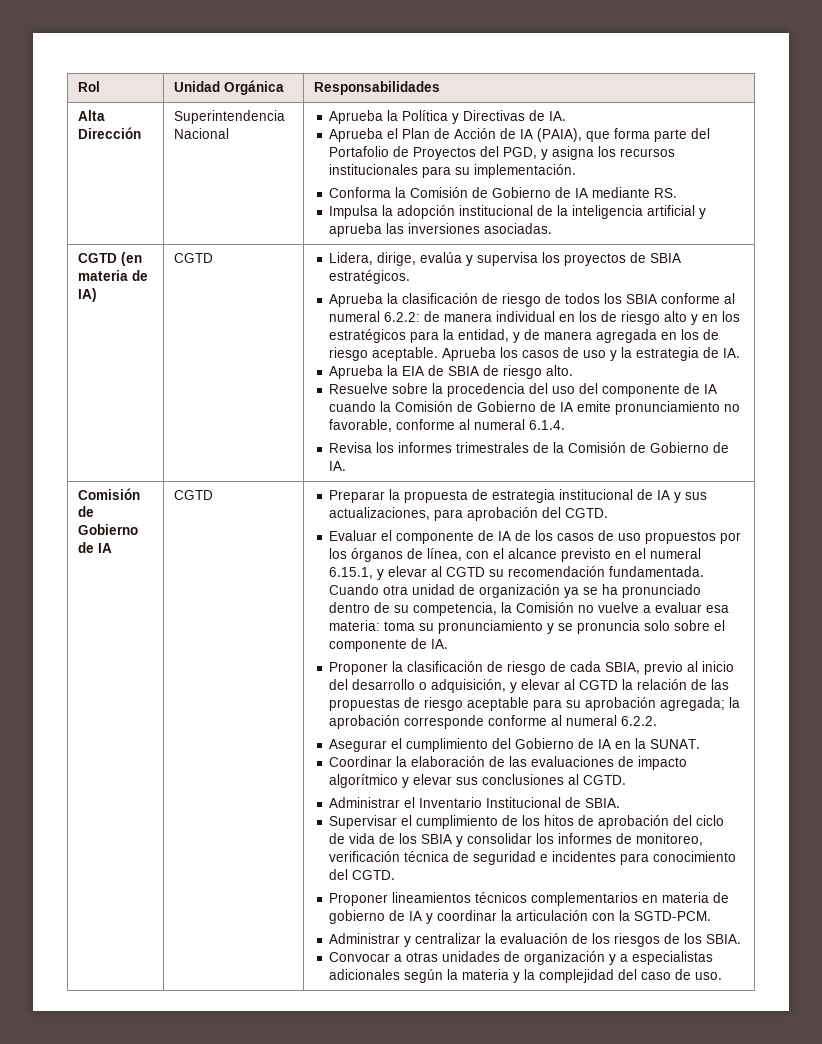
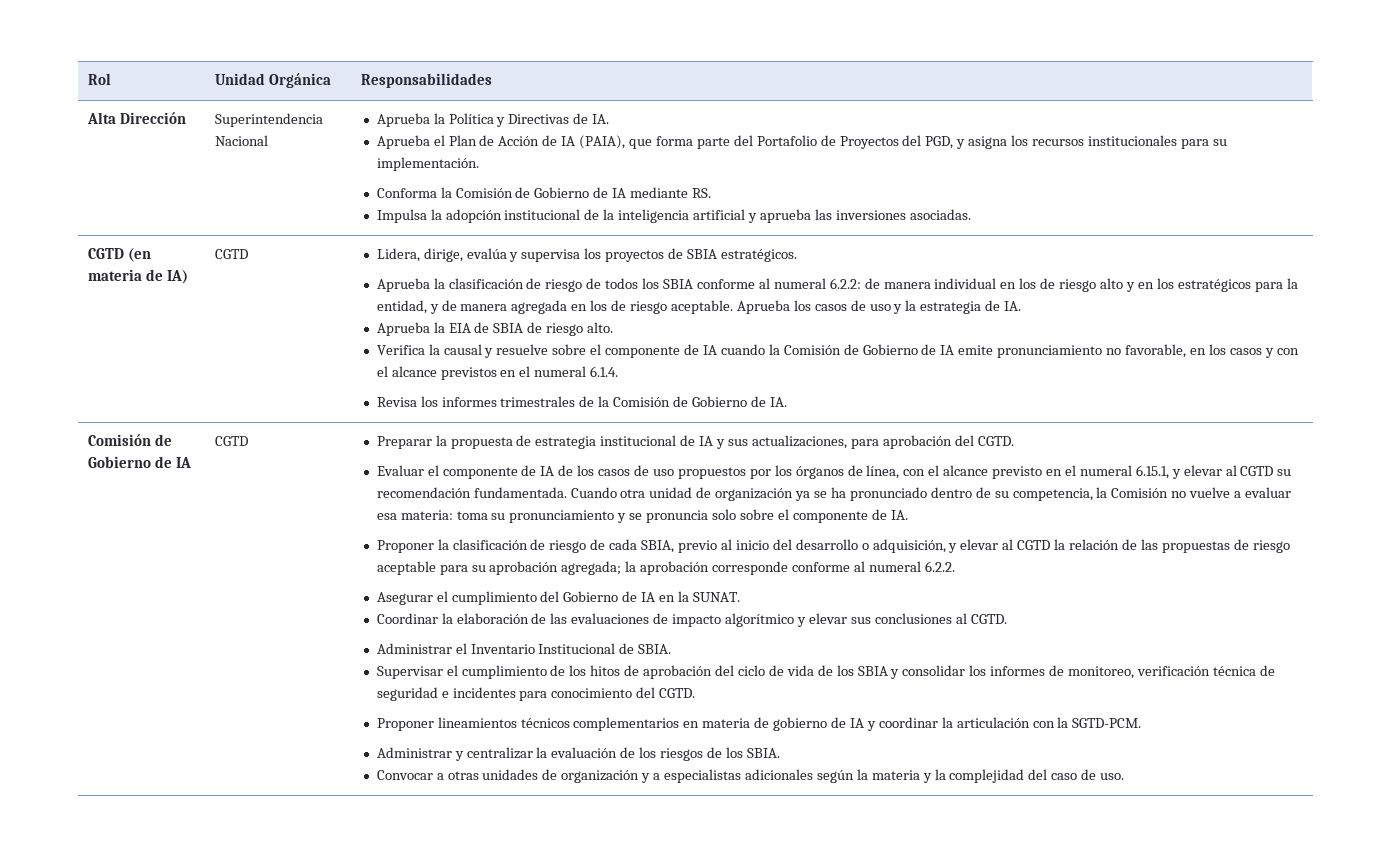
[329,383,599,397] Resuelve sobre la procedencia del uso del -> [376,344,602,358] Verifica la causal y resuelve sobre el
[396,419,471,430] conforme al -> [1189,344,1299,358] [376,366,531,380] en los casos y con el alcance previstos en el

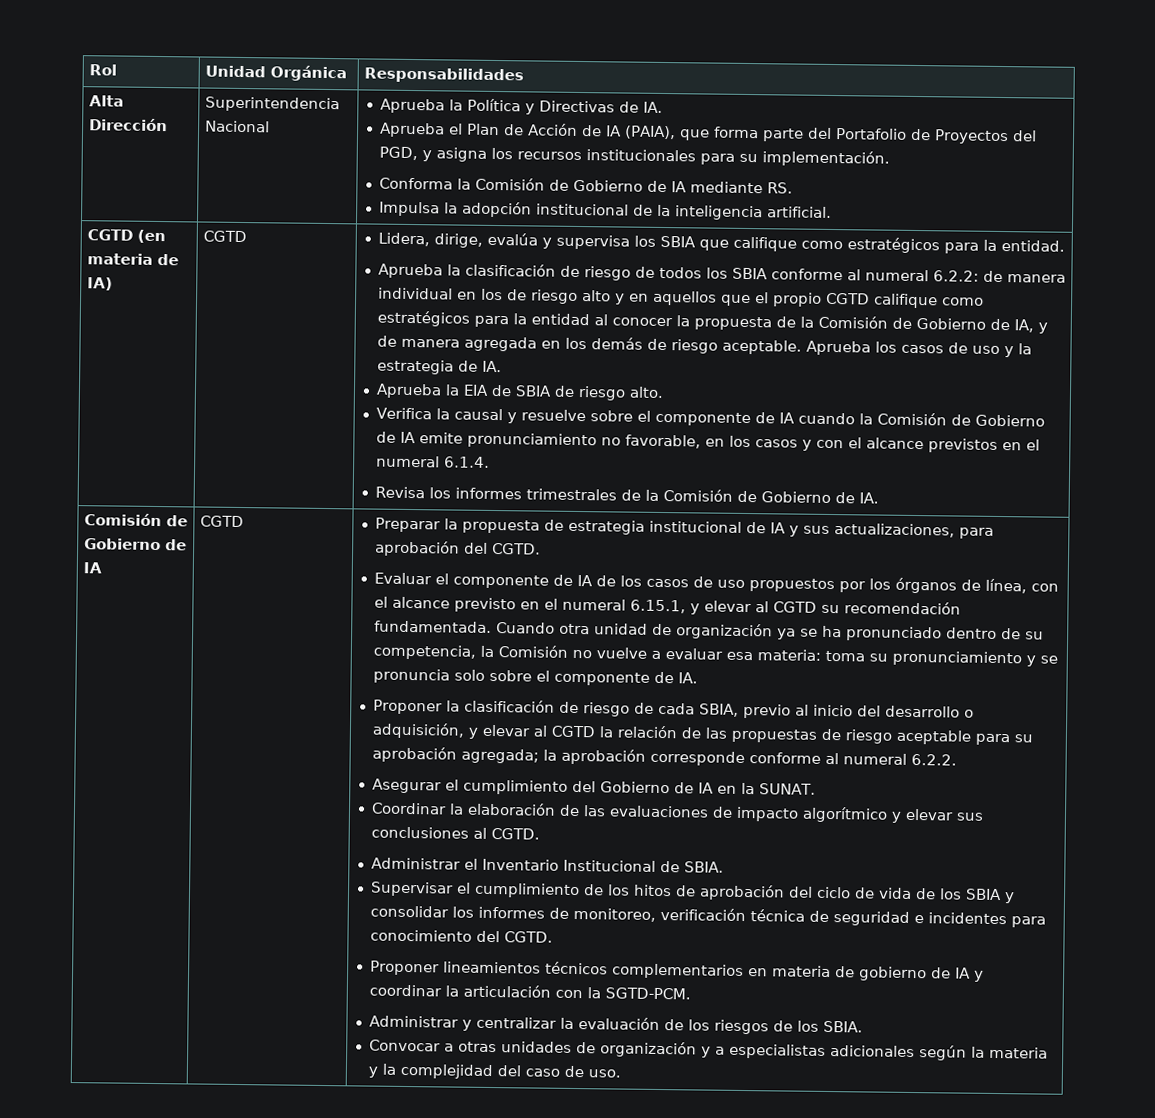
[693,209,971,223] artificial y aprueba las inversiones asociadas. -> [767,206,833,218] artificial.
[605,248,797,262] proyectos de SBIA estratégicos. -> [660,235,1066,254] SBIA que califique como estratégicos para la entidad.
[1156,278,1298,292] [376,300,427,314] los estratégicos para la entidad, -> [653,290,985,309] [377,310,1035,333] aquellos que el propio CGTD califique como estratégicos para la entidad al conocer la propuesta de la Comisión de Gobierno de IA,
(608, 305) none -> [591,337,644,350] demás

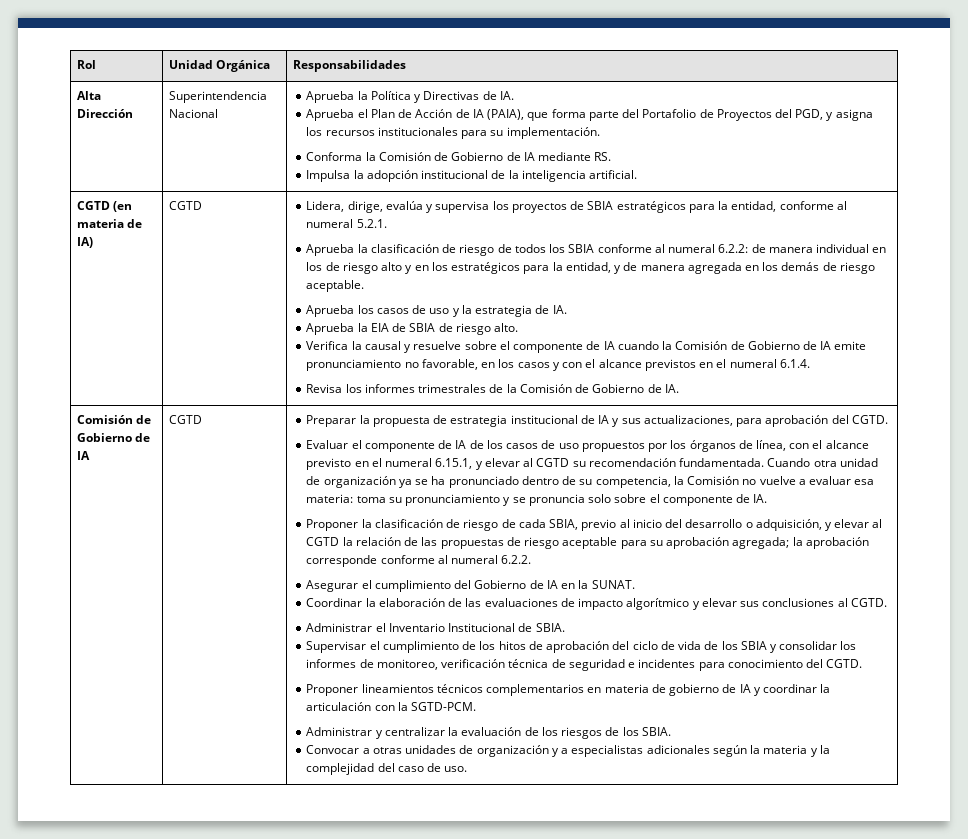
[660,235,1066,254] SBIA que califique como estratégicos para la entidad. -> [511,201,847,213] [306,219,387,228] proyectos de SBIA estratégicos para la entidad, conforme al numeral 5.2.1.
[653,290,985,309] [377,310,1035,333] aquellos que el propio CGTD califique como estratégicos para la entidad al conocer la propuesta de la Comisión de Gobierno de IA, -> [431,262,611,274] los estratégicos para la entidad,
(803, 347) none -> (365, 286) //

